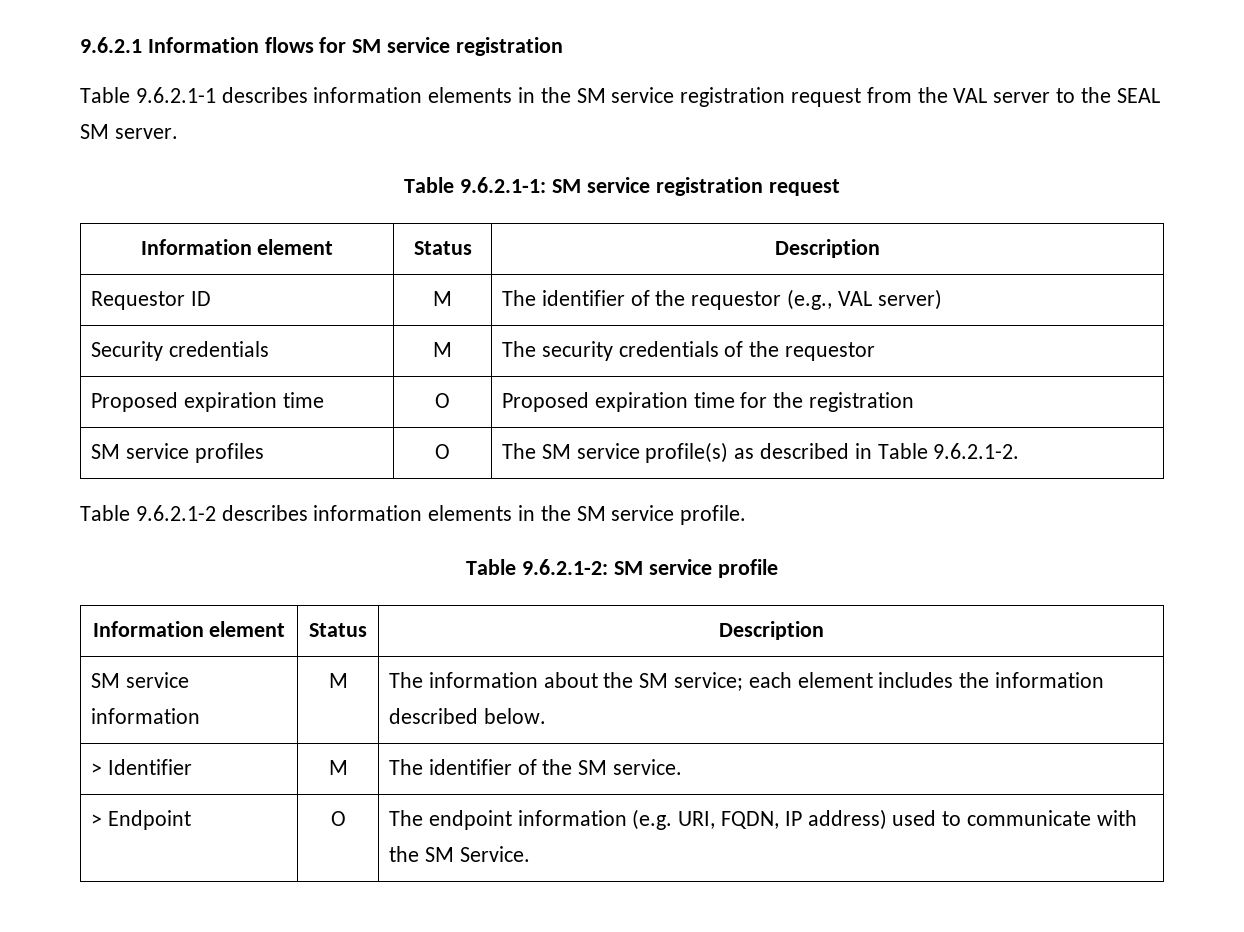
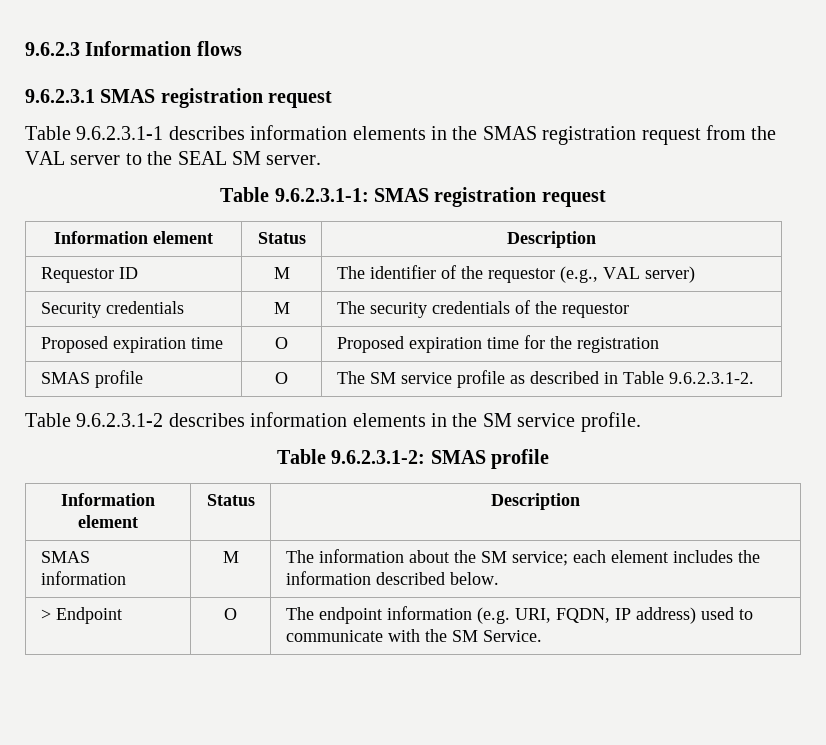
[80,37,142,53] 9.6.2.1 -> [25,42,80,56] 9.6.2.3
[319,37,563,56] [80,87,675,103] for SM service registration // Table 9.6.2.1-1 describes information elements in the SM service -> [25,88,333,108] [25,125,537,140] // 9.6.2.3.1 SMAS registration request // Table 9.6.2.3.1-1 describes information elements in the SMAS
[460,177,650,193] 9.6.2.1-1: SM service -> [274,188,429,202] 9.6.2.3.1-1: SMAS
[91,443,264,463] SM service profiles -> [40,370,143,388] SMAS profile
[645,442,729,463] profile(s) -> [456,370,505,388] profile
[933,443,1020,459] [80,505,216,521] 9.6.2.1-2. // Table 9.6.2.1-2 -> [668,372,754,384] [25,413,164,427] 9.6.2.3.1-2. // Table 9.6.2.3.1-2
[522,559,712,575] 9.6.2.1-2: SM service -> [331,450,486,464] 9.6.2.3.1-2: SMAS
[91,672,189,688] SM service -> [40,551,90,563] SMAS
[91,759,192,775] [328,760,348,775] [389,759,683,775] // > Identifier | M | The identifier of the SM service. -> (499, 578) none

